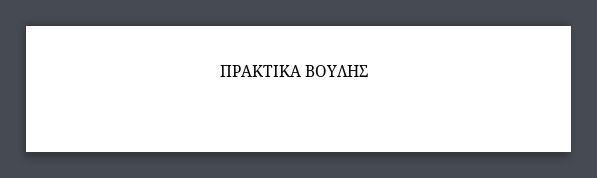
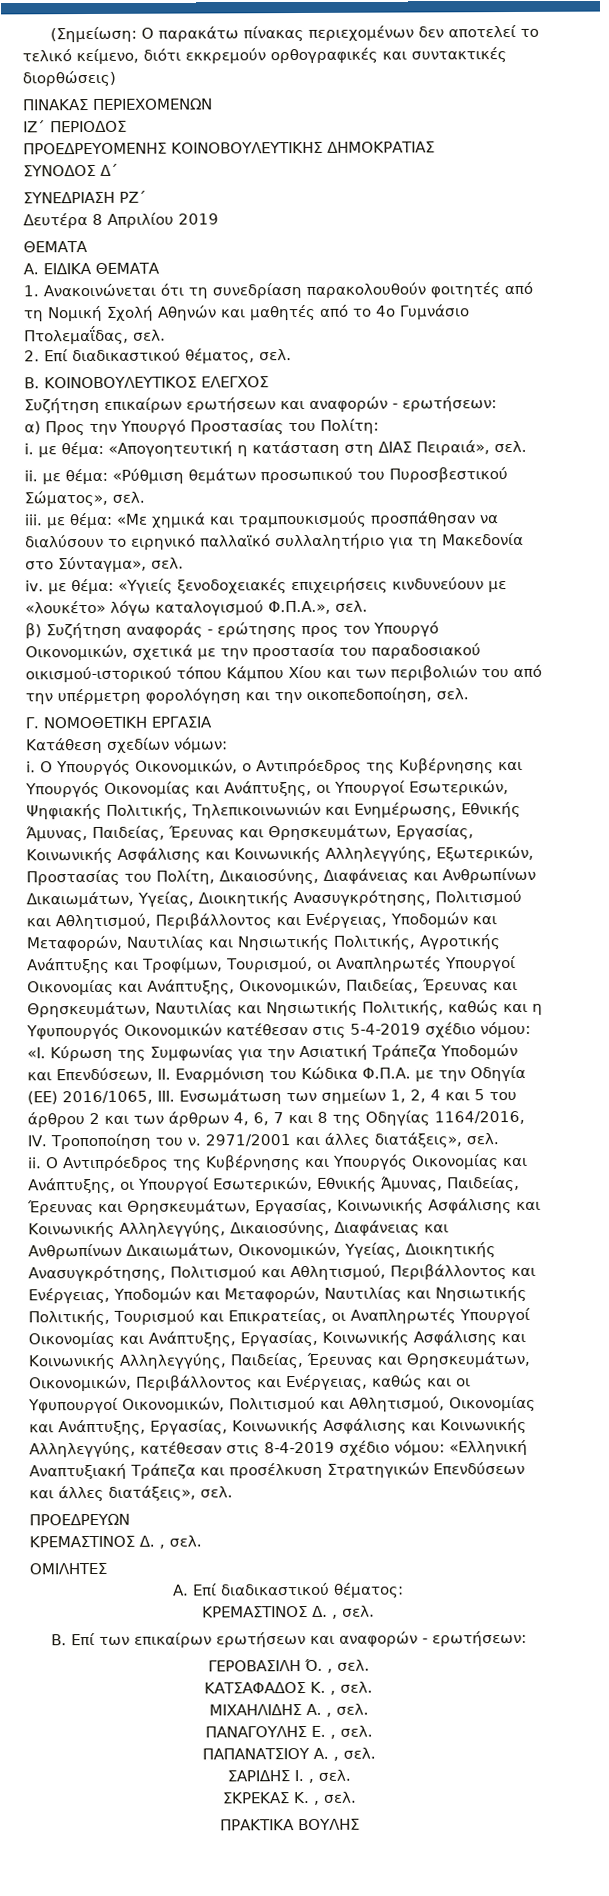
(219, 71) none -> [49,24,539,43] [22,47,507,65] [22,70,116,87] [22,98,213,111] [23,120,127,133] [23,141,435,155] [23,163,119,177] [23,190,147,204] [23,212,219,229] [23,241,88,253] [23,262,160,275] [23,281,533,299] [23,304,470,322] [24,325,166,345] [24,348,292,364] [24,376,269,389] [24,396,497,414] [24,418,379,436] [24,440,527,458] [24,467,508,485] [24,490,145,507] [24,511,498,529] [25,532,524,550] [25,556,184,573] [25,577,507,595] [25,600,368,616] [25,621,439,639] [25,643,481,661] [25,664,542,683] [25,687,469,705] [25,716,212,729] [26,737,228,754] [26,758,523,776] [25,780,509,798] [26,801,521,820] [26,824,474,842] [26,845,534,864] [26,867,536,886] [26,889,522,908] [26,912,497,930] [26,934,501,952] [27,956,516,974] [27,978,518,996] [27,1000,543,1018] [26,1021,531,1040] [27,1043,518,1062] [27,1065,526,1083] [27,1088,517,1105] [27,1110,525,1128] [27,1132,499,1150] [27,1154,528,1172] [28,1175,520,1194] [27,1198,541,1216] [28,1220,449,1238] [28,1242,496,1260] [28,1264,536,1282] [28,1285,527,1304] [28,1307,530,1326] [28,1330,526,1348] [28,1351,530,1370] [29,1374,471,1392] [28,1395,536,1414] [29,1417,527,1436] [29,1439,528,1458] [29,1461,525,1480] [29,1485,233,1502] [29,1513,130,1526] [29,1535,202,1549] [29,1562,107,1575] [172,1582,404,1598] [202,1605,375,1619] [50,1630,527,1648] [207,1658,370,1673] [204,1681,373,1695] [208,1703,369,1717] [204,1725,373,1739] [201,1747,376,1761] [226,1769,351,1783] [221,1791,357,1805] (Σημείωση: Ο παρακάτω πίνακας περιεχομένων δεν αποτελεί το τελικό κείμενο, διότι εκκρεμούν ορθογραφικές και συντακτικές διορθώσεις) // ΠΙΝΑΚΑΣ ΠΕΡΙΕΧΟΜΕΝΩΝ // ΙΖ΄ ΠΕΡΙΟΔΟΣ // ΠΡΟΕΔΡΕΥΟΜΕΝΗΣ ΚΟΙΝΟΒΟΥΛΕΥΤΙΚΗΣ ΔΗΜΟΚΡΑΤΙΑΣ // ΣΥΝΟΔΟΣ Δ΄ // ΣΥΝΕΔΡΙΑΣΗ ΡΖ΄ // Δευτέρα 8 Απριλίου 2019 // ΘΕΜΑΤΑ // Α. ΕΙΔΙΚΑ ΘΕΜΑΤΑ // 1. Ανακοινώνεται ότι τη συνεδρίαση παρακολουθούν φοιτητές από τη Νομική Σχολή Αθηνών και μαθητές από το 4ο Γυμνάσιο Πτολεμαΐδας, σελ. // 2. Επί διαδικαστικού θέματος, σελ. // Β. ΚΟΙΝΟΒΟΥΛΕΥΤΙΚΟΣ ΕΛΕΓΧΟΣ // Συζήτηση επικαίρων ερωτήσεων και αναφορών - ερωτήσεων: // α) Προς την Υπουργό Προστασίας του Πολίτη: // i. με θέμα: «Απογοητευτική η κατάσταση στη ΔΙΑΣ Πειραιά», σελ. // ii. με θέμα: «Ρύθμιση θεμάτων προσωπικού του Πυροσβεστικού Σώματος», σελ. // iii. με θέμα: «Με χημικά και τραμπουκισμούς προσπάθησαν να διαλύσουν το ειρηνικό παλλαϊκό συλλαλητήριο για τη Μακεδονία στο Σύνταγμα», σελ. // iv. με θέμα: «Υγιείς ξενοδοχειακές επιχειρήσεις κινδυνεύουν με «λουκέτο» λόγω καταλογισμού Φ.Π.Α.», σελ. // β) Συζήτηση αναφοράς - ερώτησης προς τον Υπουργό Οικονομικών, σχετικά με την προστασία του παραδοσιακού οικισμού-ιστορικού τόπου Κάμπου Χίου και των περιβολιών του από την υπέρμετρη φορολόγηση και την οικοπεδοποίηση, σελ. // Γ. ΝΟΜΟΘΕΤΙΚΗ ΕΡΓΑΣΙΑ // Κατάθεση σχεδίων νόμων: // i. O Υπουργός Οικονομικών, ο Αντιπρόεδρος της Κυβέρνησης και Υπουργός Οικονομίας και Ανάπτυξης, οι Υπουργοί Εσωτερικών, Ψηφιακής Πολιτικής, Τηλεπικοινωνιών και Ενημέρωσης, Εθνικής Άμυνας, Παιδείας, Έρευνας και Θρησκευμάτων, Εργασίας, Κοινωνικής Ασφάλισης και Κοινωνικής Αλληλεγγύης, Εξωτερικών, Προστασίας του Πολίτη, Δικαιοσύνης, Διαφάνειας και Ανθρωπίνων Δικαιωμάτων, Υγείας, Διοικητικής Ανασυγκρότησης, Πολιτισμού και Αθλητισμού, Περιβάλλοντος και Ενέργειας, Υποδομών και Μεταφορών, Ναυτιλίας και Νησιωτικής Πολιτικής, Αγροτικής Ανάπτυξης και Τροφίμων, Τουρισμού, οι Αναπληρωτές Υπουργοί Οικονομίας και Ανάπτυξης, Οικονομικών, Παιδείας, Έρευνας και Θρησκευμάτων, Ναυτιλίας και Νησιωτικής Πολιτικής, καθώς και η Υφυπουργός Οικονομικών κατέθεσαν στις 5-4-2019 σχέδιο νόμου: «Ι. Κύρωση της Συμφωνίας για την Ασιατική Τράπεζα Υποδομών και Επενδύσεων, ΙΙ. Εναρμόνιση του Κώδικα Φ.Π.Α. με την Οδηγία (ΕΕ) 2016/1065, ΙΙΙ. Ενσωμάτωση των σημείων 1, 2, 4 και 5 του άρθρου 2 και των άρθρων 4, 6, 7 και 8 της Οδηγίας 1164/2016, IV. Τροποποίηση του ν. 2971/2001 και άλλες διατάξεις», σελ. // ii. Ο Αντιπρόεδρος της Κυβέρνησης και Υπουργός Οικονομίας και Ανάπτυξης, οι Υπουργοί Εσωτερικών, Εθνικής Άμυνας, Παιδείας, Έρευνας και Θρησκευμάτων, Εργασίας, Κοινωνικής Ασφάλισης και Κοινωνικής Αλληλεγγύης, Δικαιοσύνης, Διαφάνειας και Ανθρωπίνων Δικαιωμάτων, Οικονομικών, Υγείας, Διοικητικής Ανασυγκρότησης, Πολιτισμού και Αθλητισμού, Περιβάλλοντος και Ενέργειας, Υποδομών και Μεταφορών, Ναυτιλίας και Νησιωτικής Πολιτικής, Τουρισμού και Επικρατείας, οι Αναπληρωτές Υπουργοί Οικονομίας και Ανάπτυξης, Εργασίας, Κοινωνικής Ασφάλισης και Κοινωνικής Αλληλεγγύης, Παιδείας, Έρευνας και Θρησκευμάτων, Οικονομικών, Περιβάλλοντος και Ενέργειας, καθώς και οι Υφυπουργοί Οικονομικών, Πολιτισμού και Αθλητισμού, Οικονομίας και Ανάπτυξης, Εργασίας, Κοινωνικής Ασφάλισης και Κοινωνικής Αλληλεγγύης, κατέθεσαν στις 8-4-2019 σχέδιο νόμου: «Ελληνική Αναπτυξιακή Τράπεζα και προσέλκυση Στρατηγικών Επενδύσεων και άλλες διατάξεις», σελ. // ΠΡΟΕΔΡΕΥΩΝ // ΚΡΕΜΑΣΤΙΝΟΣ Δ. , σελ. // ΟΜΙΛΗΤΕΣ // Α. Επί διαδικαστικού θέματος: // ΚΡΕΜΑΣΤΙΝΟΣ Δ. , σελ. // Β. Επί των επικαίρων ερωτήσεων και αναφορών - ερωτήσεων: // ΓΕΡΟΒΑΣΙΛΗ Ό. , σελ. // ΚΑΤΣΑΦΑΔΟΣ Κ. , σελ. // ΜΙΧΑΗΛΙΔΗΣ Α. , σελ. // ΠΑΝΑΓΟΥΛΗΣ Ε. , σελ. // ΠΑΠΑΝΑΤΣΙΟΥ Α. , σελ. // ΣΑΡΙΔΗΣ Ι. , σελ. // ΣΚΡΕΚΑΣ Κ. , σελ. //

